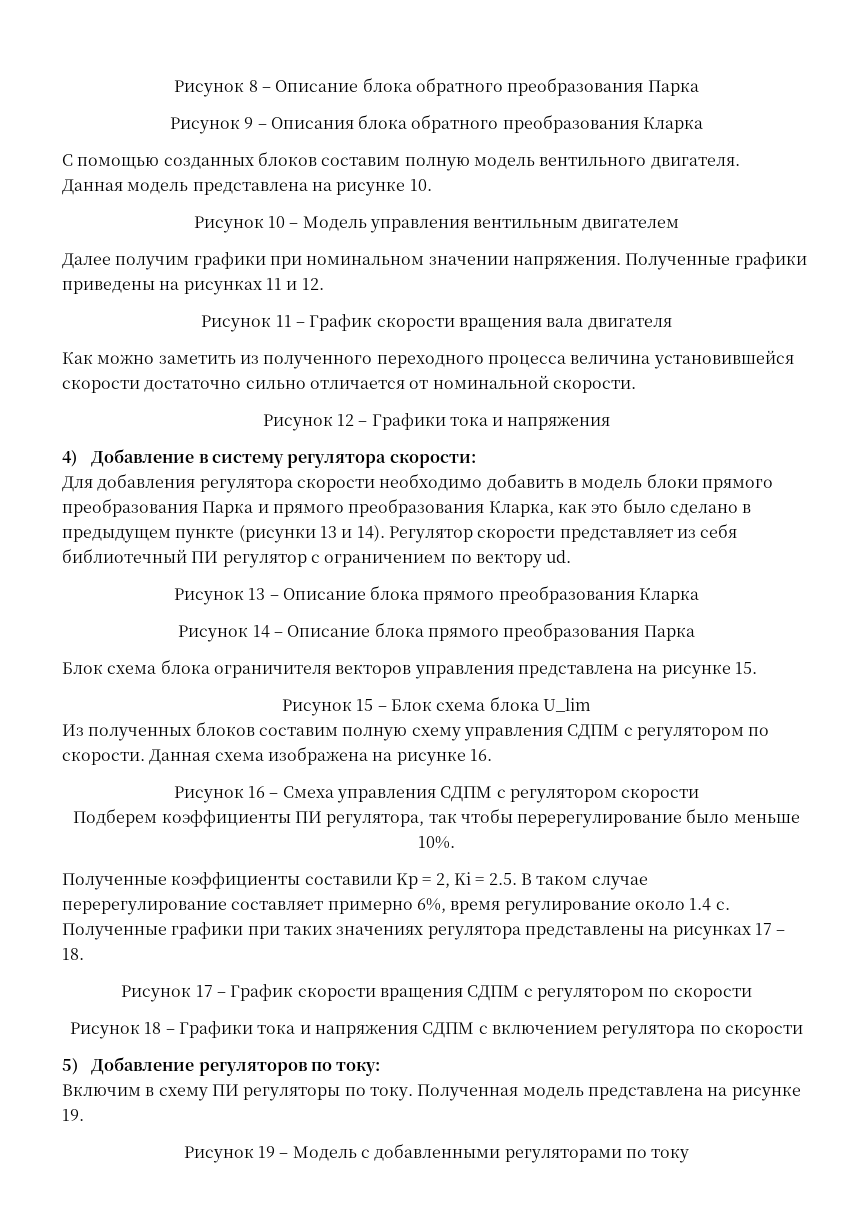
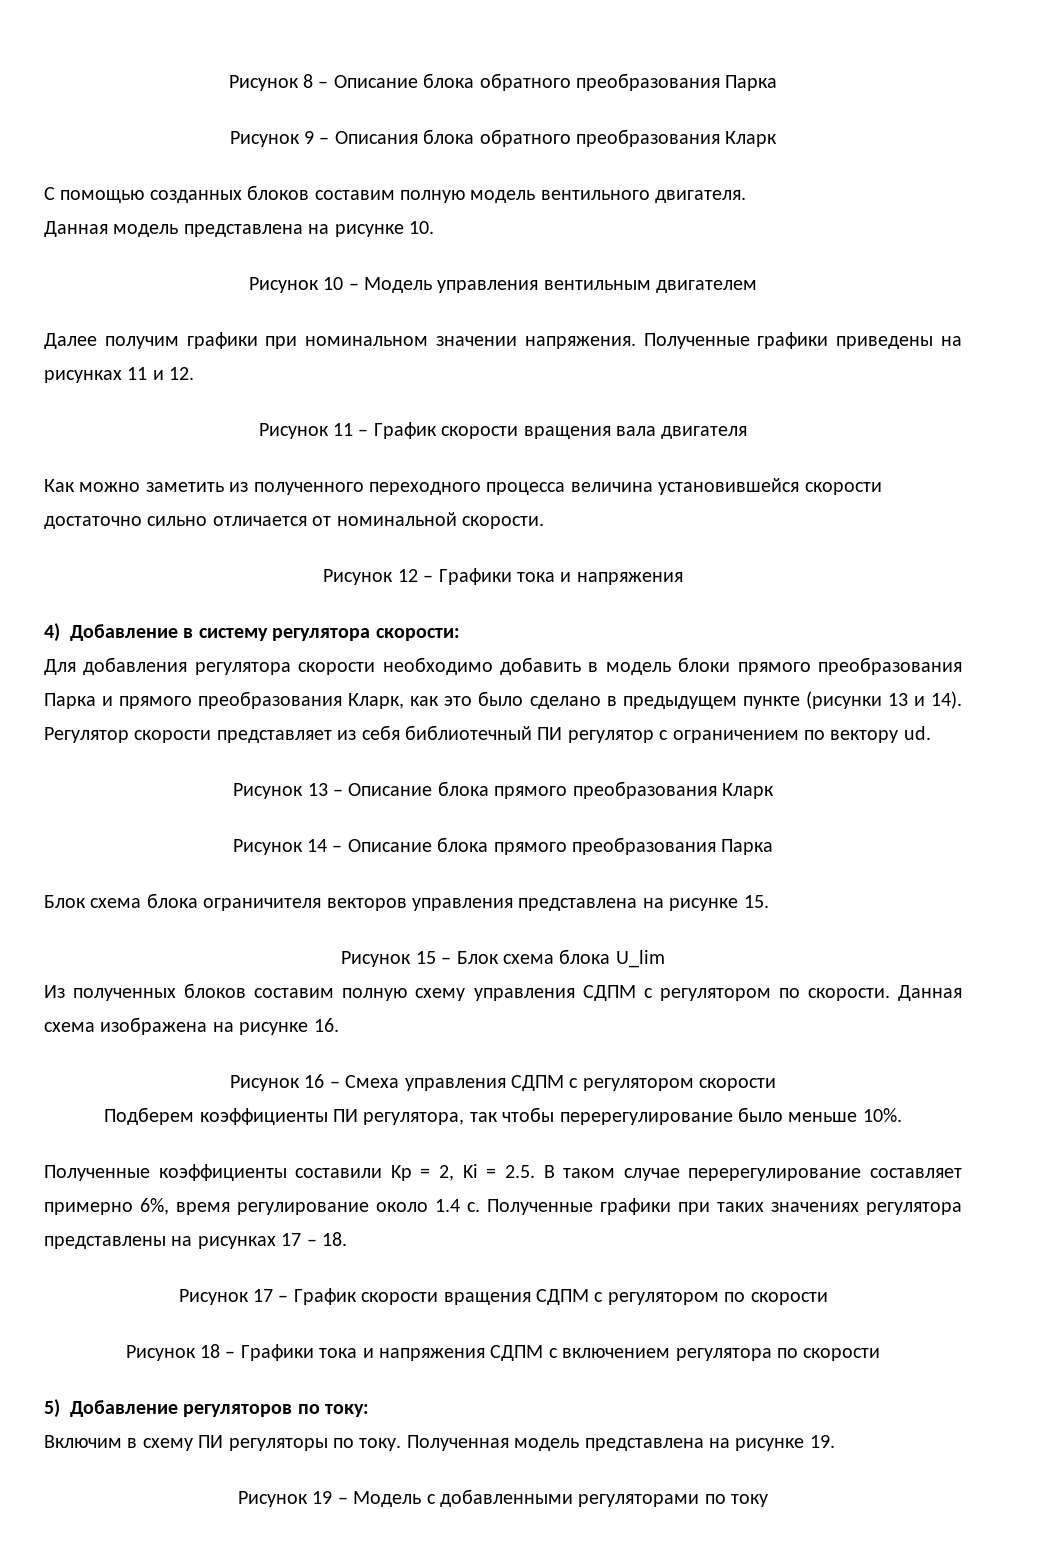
[643,117,704,133] Кларка -> [725,131,778,147] Кларк
[488,501,554,517] Кларка, -> [348,693,405,709] Кларк,
[639,588,700,604] Кларка -> [721,783,774,799] Кларк

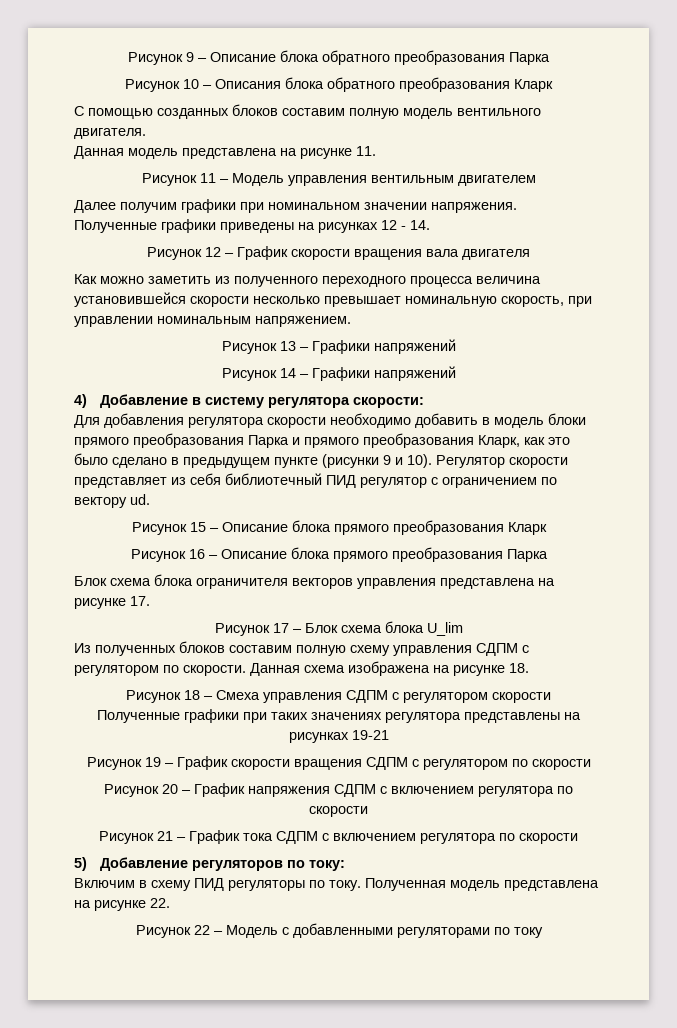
[228,74,313,91] Рисунок 8 -> [128,52,194,65] Рисунок 9
[303,131,314,144] 9 -> [183,79,199,89] 10
[408,221,434,234] [248,277,344,293] 10. // Рисунок 10 -> [356,146,376,156] [141,173,216,186] 11. // Рисунок 11
[127,367,195,380] [258,423,353,439] 11 и 12. // Рисунок 11 -> [381,220,430,230] [147,247,221,260] 12 - 14. // Рисунок 12
[44,512,544,529] [323,568,683,585] достаточно сильно отличается от номинальной скорости. // Рисунок 12 – Графики тока и напряжения -> [253,296,592,307] [74,316,351,327] [221,339,456,354] [221,366,456,381] несколько превышает номинальную скорость, при управлении номинальным напряжением. // Рисунок 13 – Графики напряжений // Рисунок 14 – Графики напряжений
[887,691,963,709] 13 и 14). -> [383,454,432,468] 9 и 10).
[537,727,563,740] ПИ -> [326,475,356,488] ПИД
[307,783,328,796] 13 -> [189,522,206,532] 15
[306,839,327,852] 14 -> [188,549,205,559] 16
[743,895,769,908] [341,951,436,967] 15. // Рисунок 15 -> [130,596,150,606] [214,623,289,636] 17. // Рисунок 17
[313,1018,339,1032] [229,1074,325,1091] 16. // Рисунок 16 -> [509,663,529,673] [126,690,200,703] 18. // Рисунок 18
[104,1107,902,1125] [44,1164,963,1181] [44,1198,480,1215] Подберем коэффициенты ПИ регулятора, так чтобы перерегулирование было меньше 10%. // Полученные коэффициенты составили Kp = 2, Ki = 2.5. В таком случае перерегулирование составляет примерно 6%, время регулирование около 1.4 с. -> (551, 697) none
[281,1232,347,1246] [178,1289,273,1305] 17 – 18. // Рисунок 17 -> [351,730,389,740] [86,757,161,770] 19-21 // Рисунок 19
[199,1344,485,1361] 18 – Графики тока и напряжения -> [162,783,573,797] [309,806,368,817] [99,830,273,844] 20 – График напряжения СДПМ с включением регулятора по скорости // Рисунок 21 – График тока
[198,1435,224,1448] ПИ -> [194,878,224,891] ПИД
[809,1435,835,1448] [237,1491,333,1507] 19. // Рисунок 19 -> [150,898,170,908] [135,925,210,938] 22. // Рисунок 22

